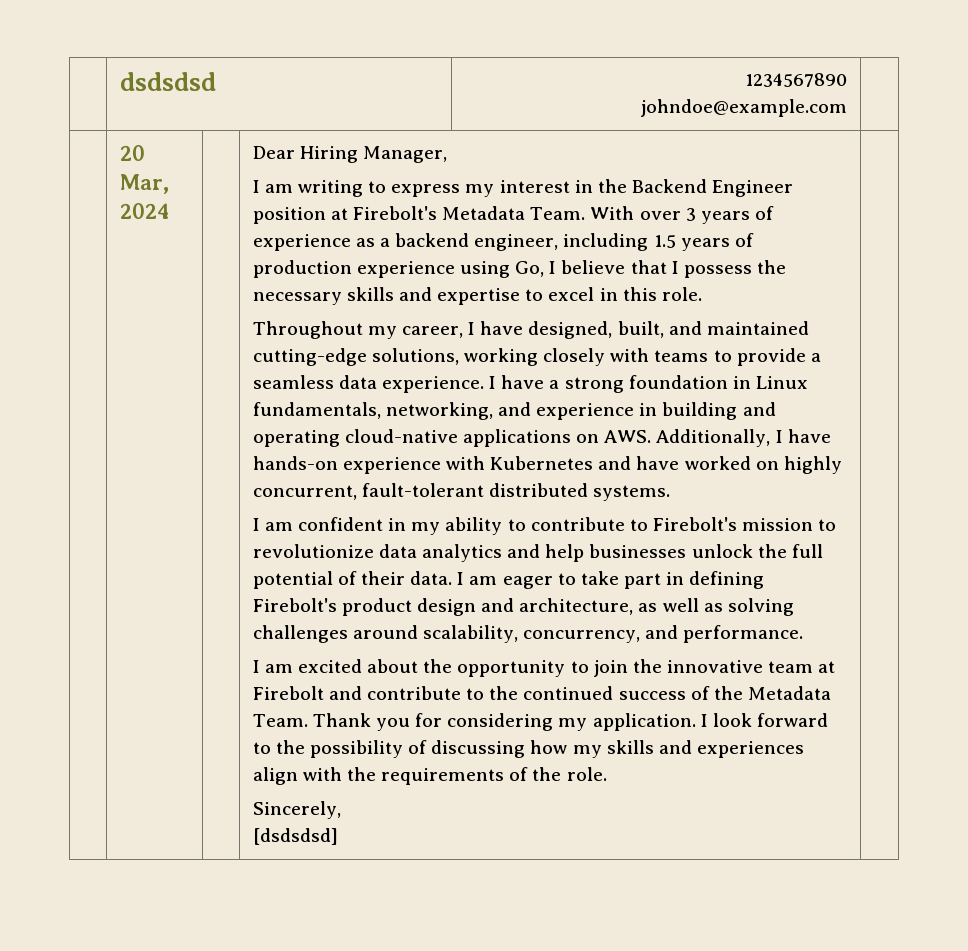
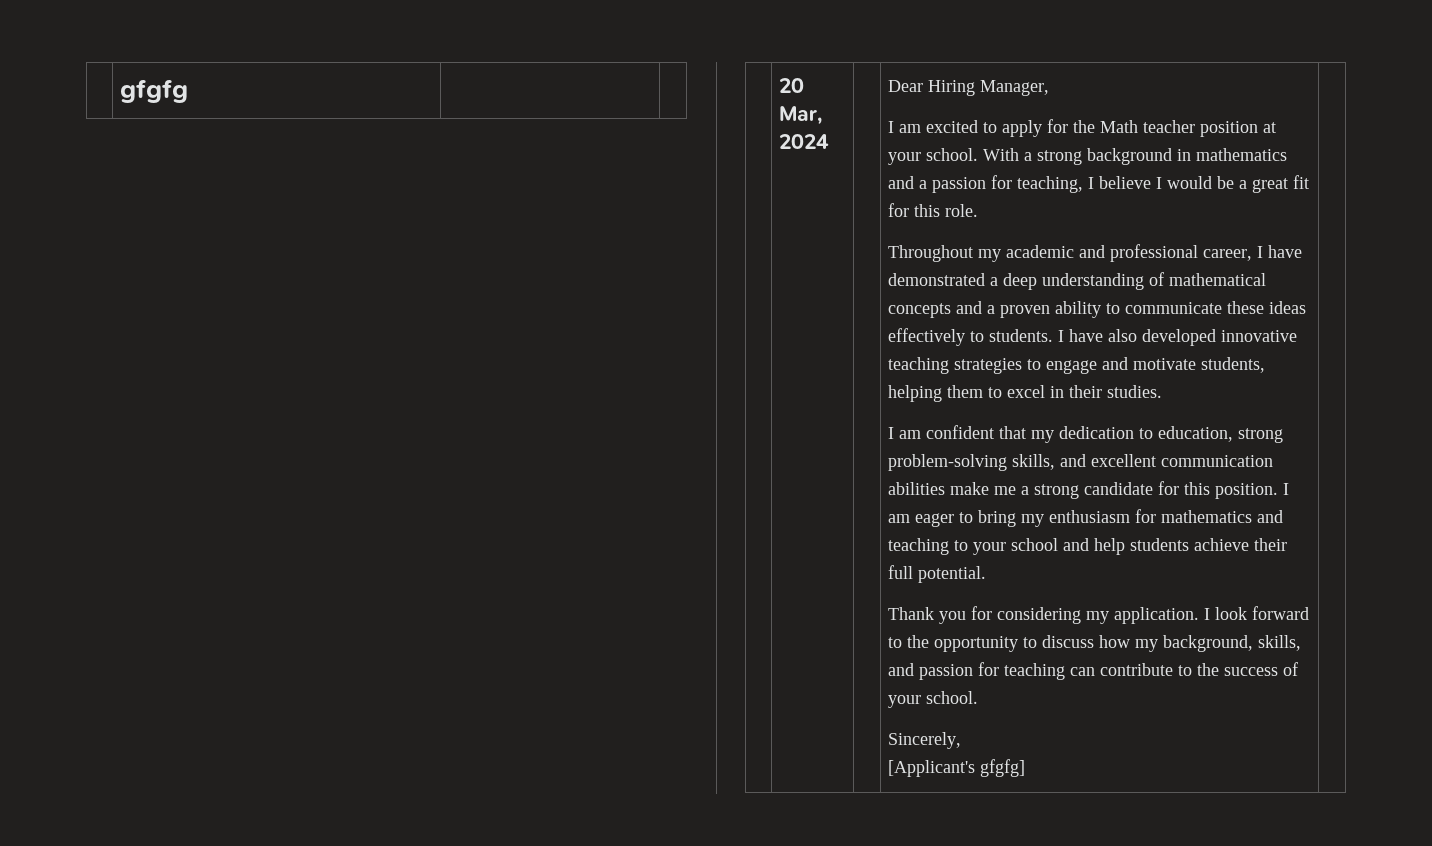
[119,72,216,91] [745,73,848,87] [641,99,848,117] | dsdsdsd | 1234567890 // johndoe@example.com -> [120,79,189,103] | gfgfg |
[298,179,794,197] [252,206,774,224] [252,233,754,251] [252,260,786,278] [252,287,702,305] [252,321,809,339] [252,348,821,366] [252,375,808,393] [252,402,776,420] [252,429,831,447] [252,456,842,474] [252,483,671,501] [252,517,837,535] [252,544,823,562] [252,571,765,589] [252,598,794,616] [252,625,804,643] [252,659,836,677] [252,686,831,700] [252,714,308,727] writing to express my interest in the Backend Engineer position at Firebolt's Metadata Team. With over 3 years of experience as a backend engineer, including 1.5 years of production experience using Go, I believe that I possess the necessary skills and expertise to excel in this role. // Throughout my career, I have designed, built, and maintained cutting-edge solutions, working closely with teams to provide a seamless data experience. I have a strong foundation in Linux fundamentals, networking, and experience in building and operating cloud-native applications on AWS. Additionally, I have hands-on experience with Kubernetes and have worked on highly concurrent, fault-tolerant distributed systems. // I am confident in my ability to contribute to Firebolt's mission to revolutionize data analytics and help businesses unlock the full potential of their data. I am eager to take part in defining Firebolt's product design and architecture, as well as solving challenges around scalability, concurrency, and performance. // I am excited about the opportunity to join the innovative team at Firebolt and contribute to the continued success of the Metadata Team. -> [926,119,1277,137] [888,148,1288,165] [888,175,1310,193] [888,203,979,217] [888,244,1303,262] [888,272,1267,290] [888,301,1307,318] [888,328,1298,346] [888,357,1266,374] [888,385,1163,402] [888,425,1284,443] [888,454,1274,471] [888,481,1290,499] [888,509,1284,527] [888,538,1288,555] [888,565,987,583] excited to apply for the Math teacher position at your school. With a strong background in mathematics and a passion for teaching, I believe I would be a great fit for this role. // Throughout my academic and professional career, I have demonstrated a deep understanding of mathematical concepts and a proven ability to communicate these ideas effectively to students. I have also developed innovative teaching strategies to engage and motivate students, helping them to excel in their studies. // I am confident that my dedication to education, strong problem-solving skills, and excellent communication abilities make me a strong candidate for this position. I am eager to bring my enthusiasm for mathematics and teaching to your school and help students achieve their full potential. //
[310,740,804,758] [252,767,607,785] possibility of discussing how my skills and experiences align with the requirements of the role. -> [934,635,1302,652] [888,662,1299,680] [888,691,979,708] opportunity to discuss how my background, skills, and passion for teaching can contribute to the success of your school.
[252,828,338,845] [dsdsdsd] -> [888,759,1026,777] [Applicant's gfgfg]

